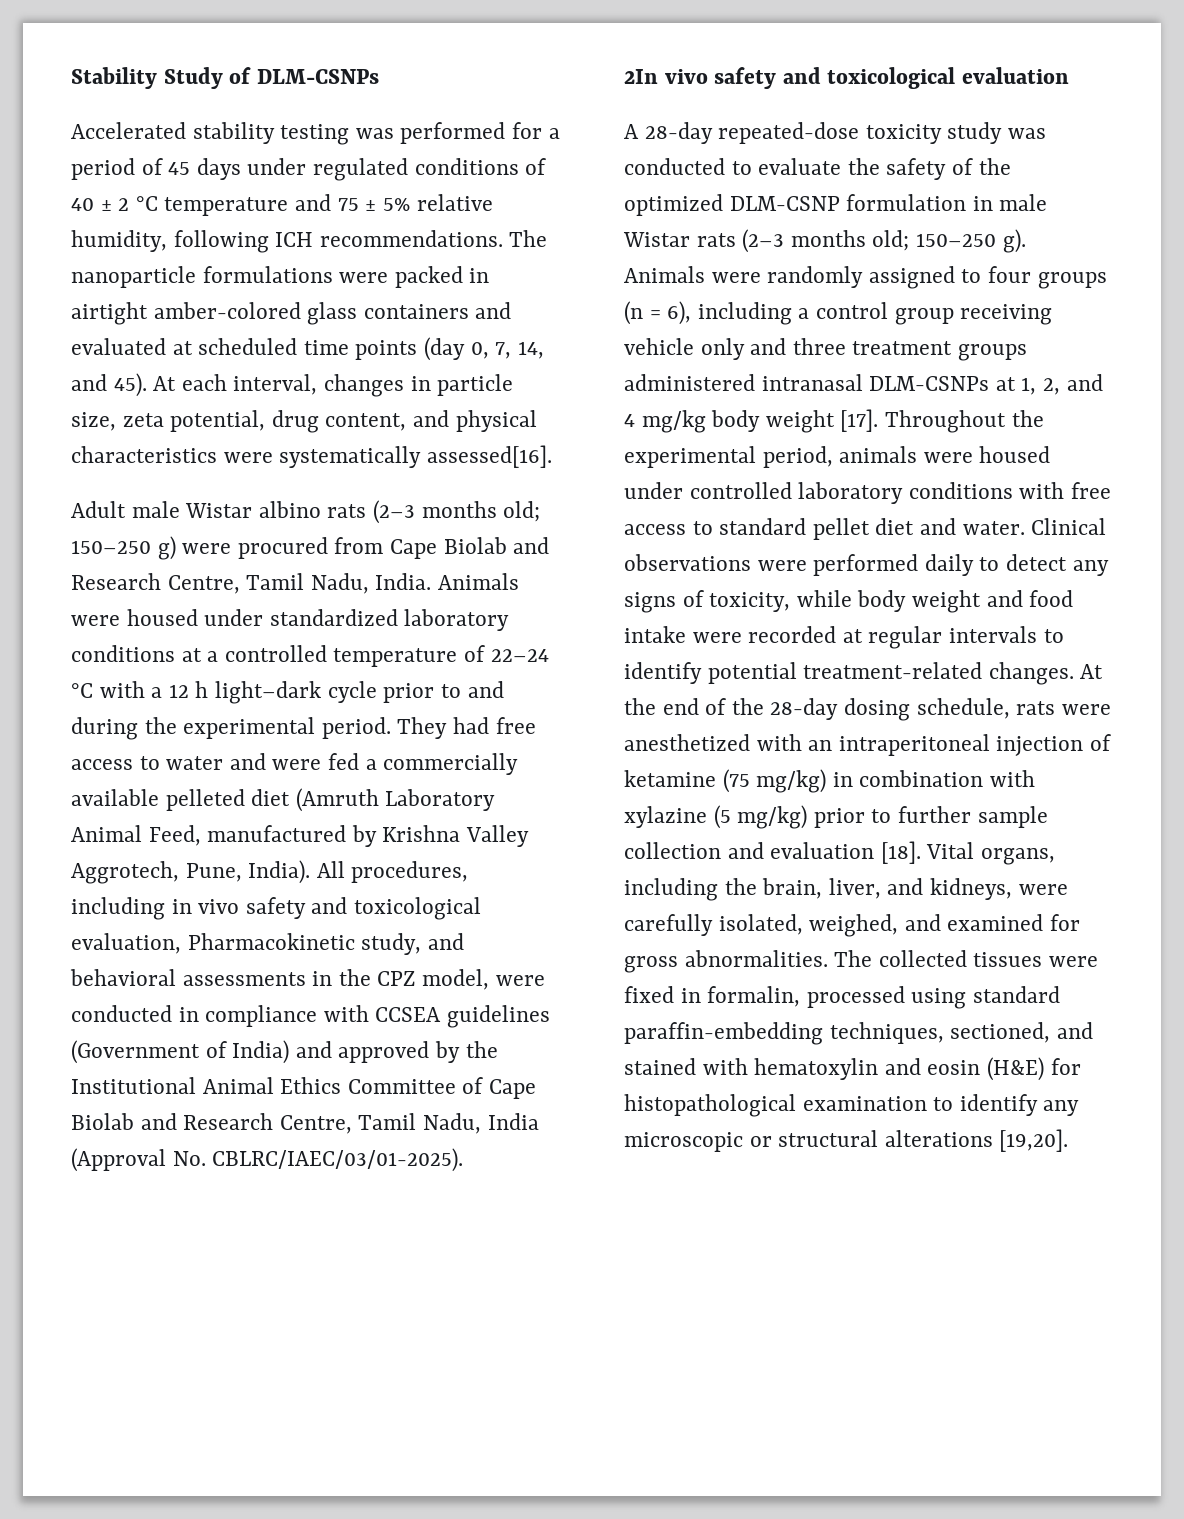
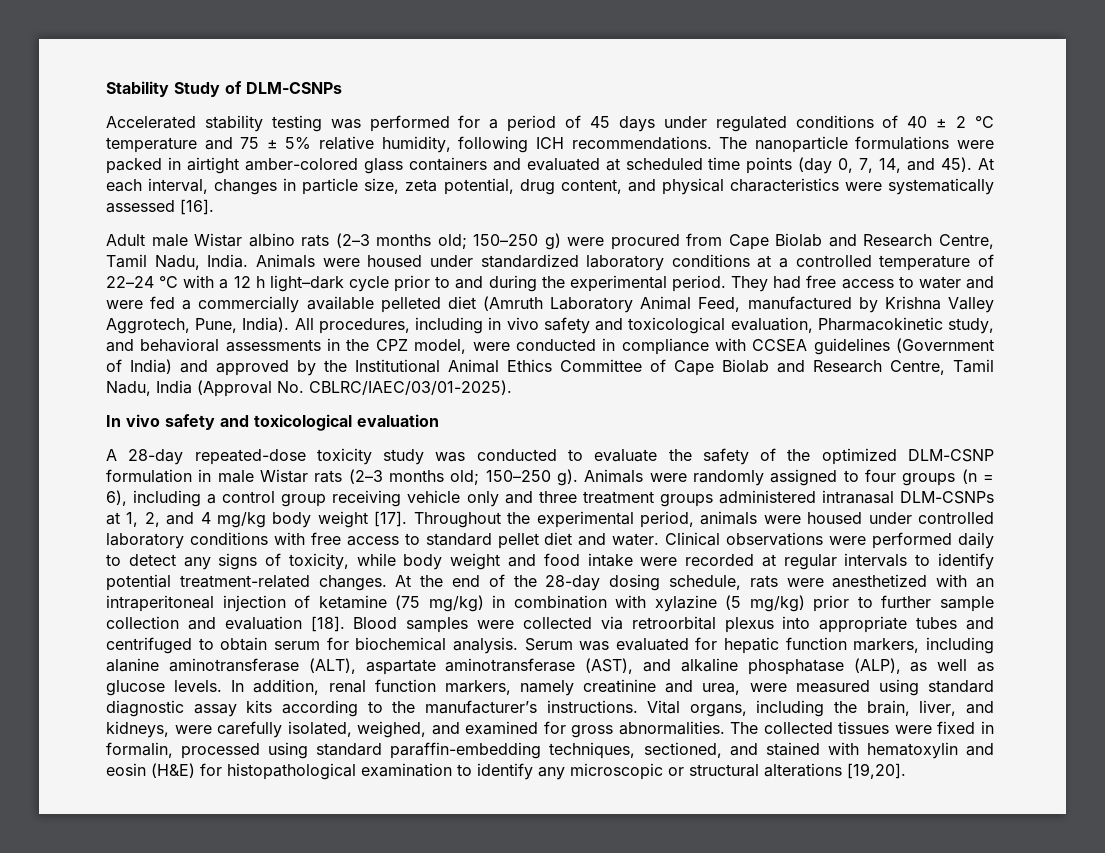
[426,445,552,468] assessed[16]. -> [106,199,214,215] assessed [16].
[624,69,658,84] 2In -> [106,415,121,427] In
(921, 852) none -> [353,616,995,633] [106,637,994,654] [106,658,995,675] [106,679,994,696] [106,700,638,717] Blood samples were collected via retroorbital plexus into appropriate tubes and centrifuged to obtain serum for biochemical analysis. Serum was evaluated for hepatic function markers, including alanine aminotransferase (ALT), aspartate aminotransferase (AST), and alkaline phosphatase (ALP), as well as glucose levels. In addition, renal function markers, namely creatinine and urea, were measured using standard diagnostic assay kits according to the manufacturer’s instructions.

